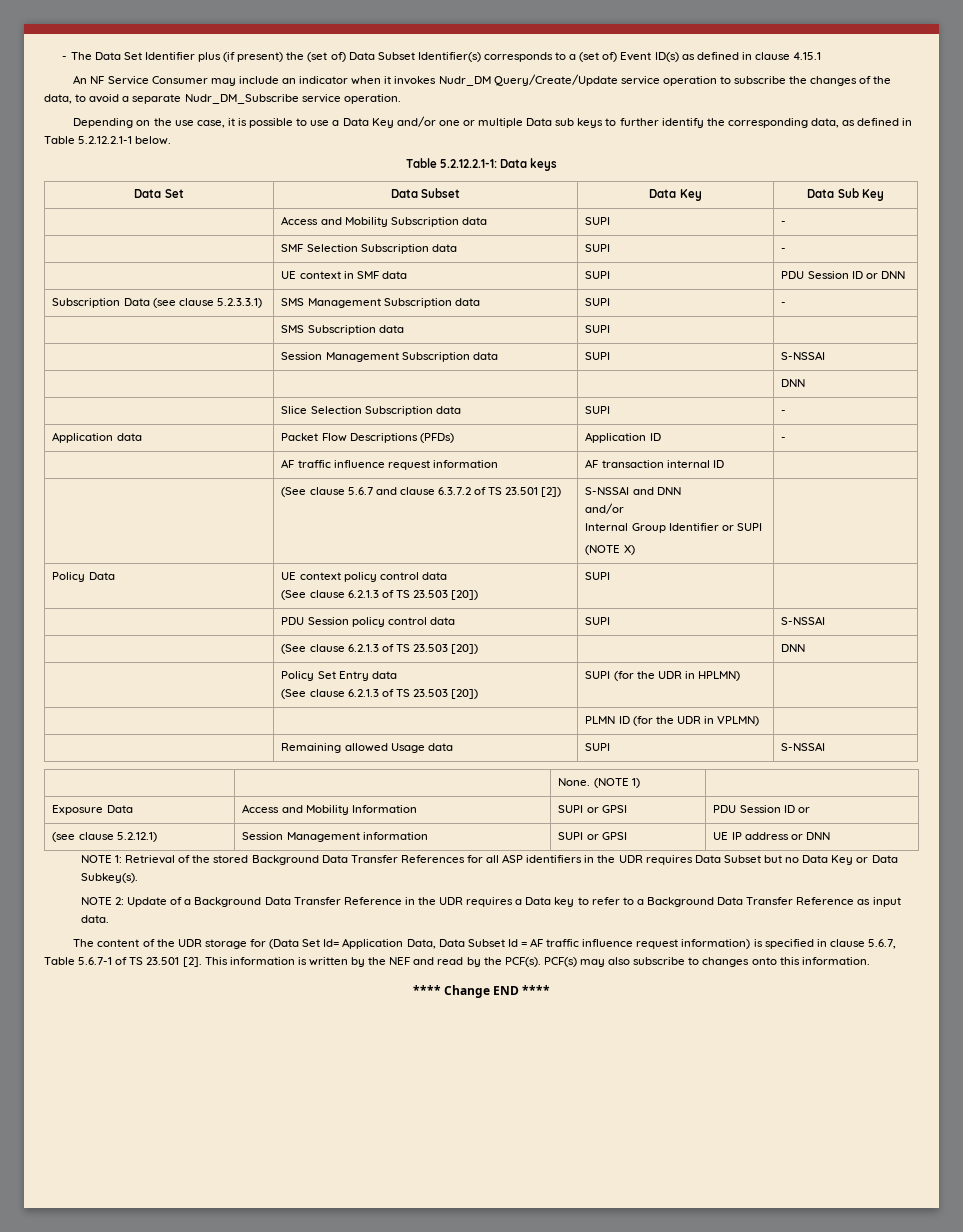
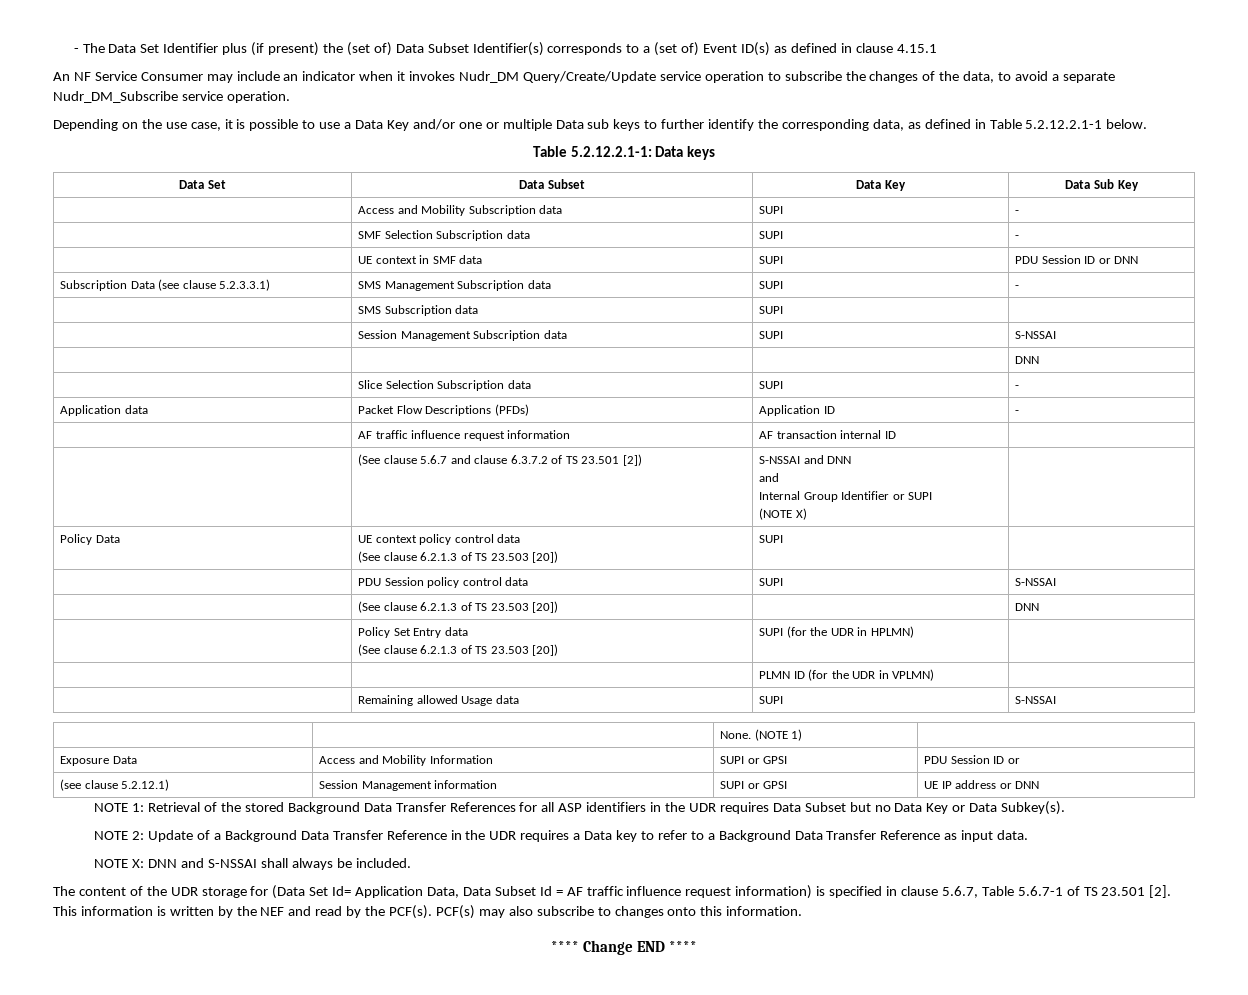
[585,503,625,514] and/or -> [759,473,780,482] and
(109, 919) none -> [94,858,411,870] // NOTE X: DNN and S-NSSAI shall always be included.

